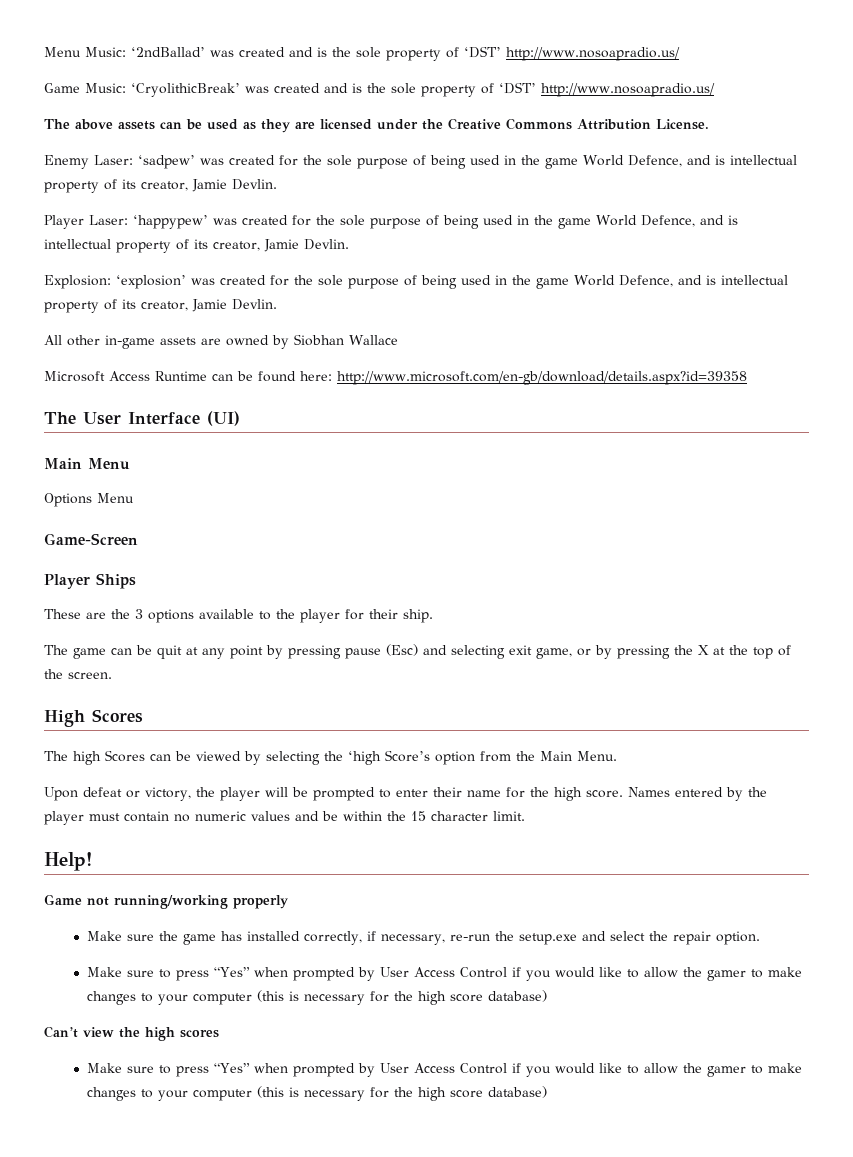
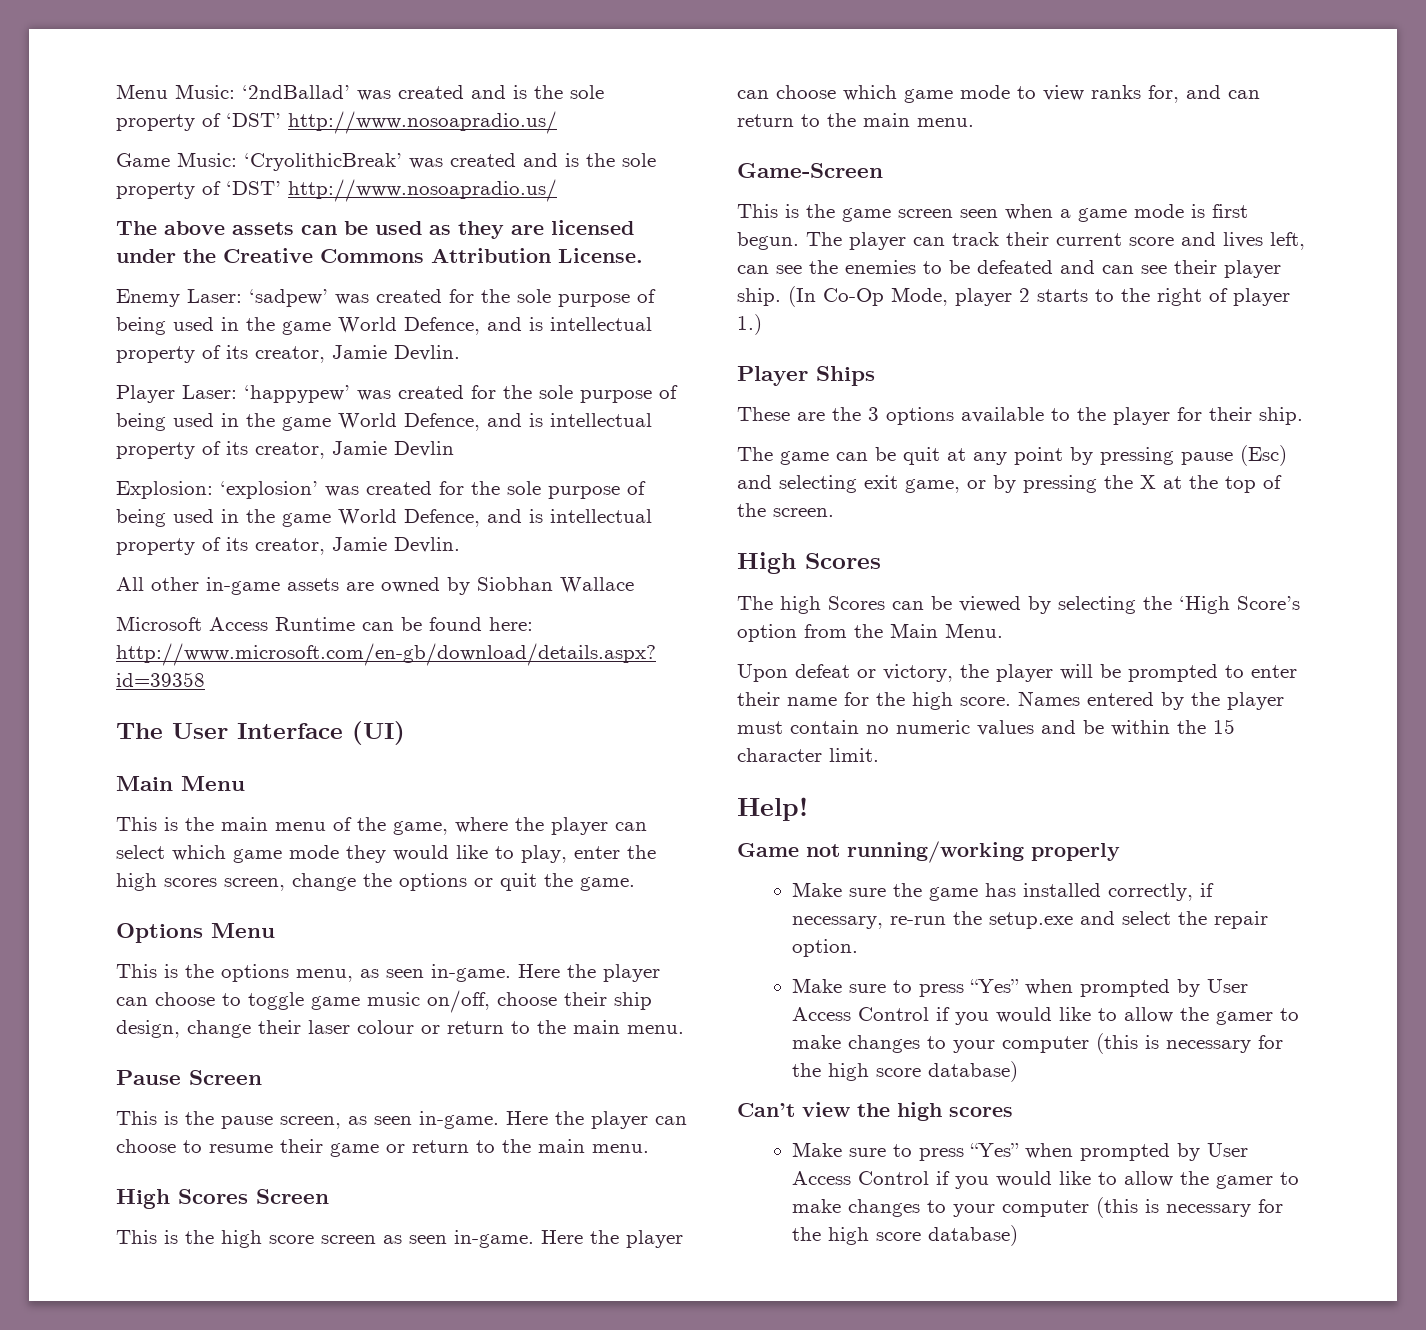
[304,239,349,250] Devlin. -> [394,441,454,457] Devlin
[44,493,134,507] [44,533,138,545] Options Menu // Game-Screen -> [116,817,647,835] [116,845,656,863] [116,873,635,891] [116,923,275,943] [116,964,660,982] [116,990,652,1013] [116,1020,684,1038] [116,1070,262,1085] [116,1111,687,1129] [116,1139,649,1157] [116,1189,329,1209] [116,1230,683,1248] [737,85,1260,103] [737,113,974,127] [737,163,883,178] [737,204,1248,222] [737,232,1305,250] [737,260,1281,278] [737,286,1290,307] [737,314,762,335] This is the main menu of the game, where the player can select which game mode they would like to play, enter the high scores screen, change the options or quit the game. // Options Menu // This is the options menu, as seen in-game. Here the player can choose to toggle game music on/off, choose their ship design, change their laser colour or return to the main menu. // Pause Screen // This is the pause screen, as seen in-game. Here the player can choose to resume their game or return to the main menu. // High Scores Screen // This is the high score screen as seen in-game. Here the player can choose which game mode to view ranks for, and can return to the main menu. // Game-Screen // This is the game screen seen when a game mode is first begun. The player can track their current score and lives left, can see the enemies to be defeated and can see their player ship. (In Co-Op Mode, player 2 starts to the right of player 1.)
[348,751,381,765] ‘high -> [1179,596,1230,614] ‘High

